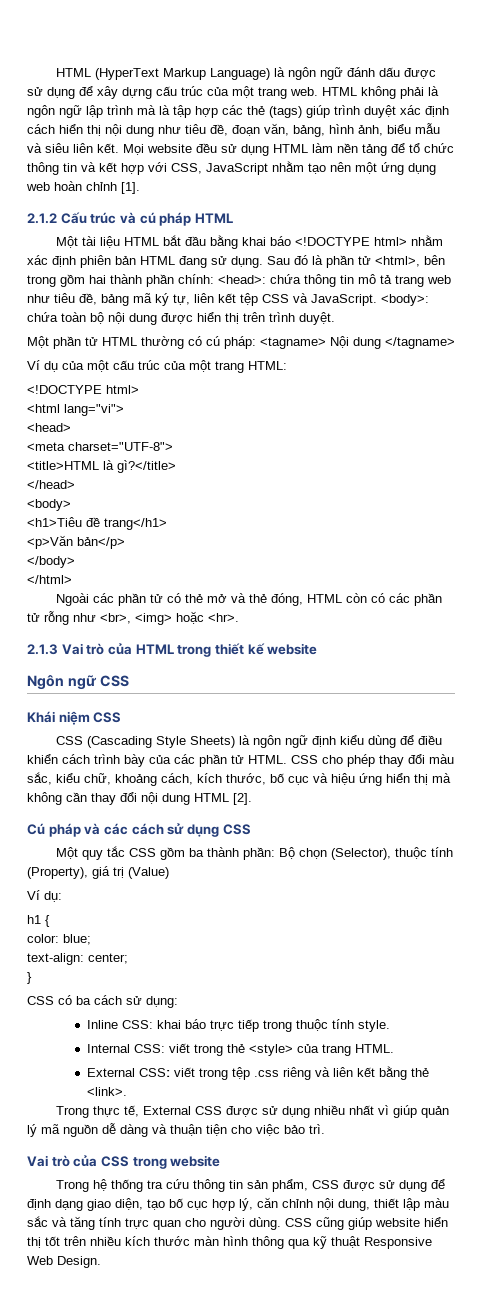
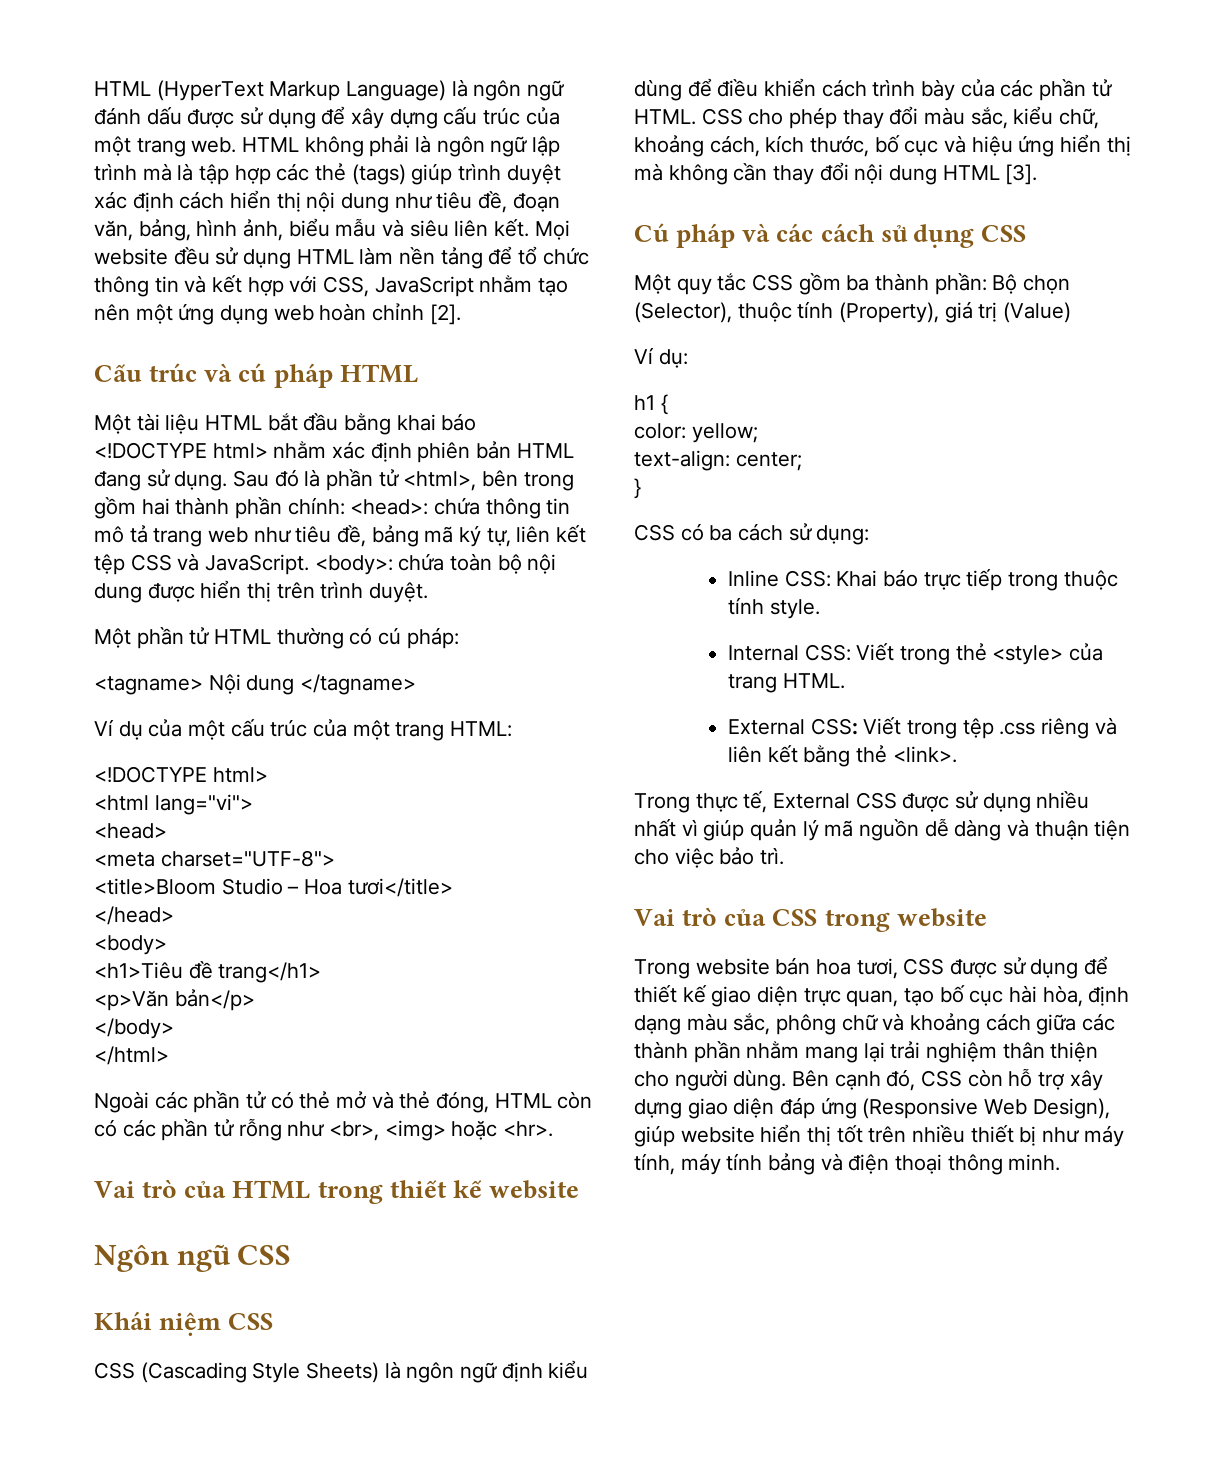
[121,182,140,194] [27,213,57,224] [1]. // 2.1.2 -> [429,304,461,325] [2]. //
(256, 342) none -> (459, 638) //
[27,460,176,473] <title>HTML là gì?</title> -> [94,878,453,897] <title>Bloom Studio – Hoa tươi</title>
[27,644,58,655] 2.1.3 -> (554, 1129) none
[233,793,252,805] [2]. -> [1005,164,1038,185] [3].
[63,934,91,945] blue; -> [691,423,758,443] yellow;
[157,1020,182,1029] khai -> [836,570,878,587] Khai
[169,1043,191,1053] viết -> [856,643,895,661] Viết
[174,1067,196,1077] viết -> [863,717,902,735] Viết
[93,1179,309,1192] hệ thống tra cứu thông tin sản phẩm, -> [695,957,898,979] website bán hoa tươi,
[27,1197,449,1211] [27,1216,344,1230] định dạng giao diện, tạo bố cục hợp lý, căn chỉnh nội dung, thiết lập màu sắc và tăng tính trực quan cho người dùng. CSS cũng -> [634,985,1130,1007] [634,1013,1116,1035] [634,1041,1099,1063] [634,1068,1103,1091] [634,1097,1110,1119] thiết kế giao diện trực quan, tạo bố cục hài hòa, định dạng màu sắc, phông chữ và khoảng cách giữa các thành phần nhằm mang lại trải nghiệm thân thiện cho người dùng. Bên cạnh đó, CSS còn hỗ trợ xây dựng giao diện đáp ứng (Responsive Web Design),
[125,1236,432,1249] [27,1256,101,1268] kích thước màn hình thông qua kỹ thuật Responsive Web Design. -> [970,1125,1124,1147] [634,1153,1061,1175] thiết bị như máy tính, máy tính bảng và điện thoại thông minh.

